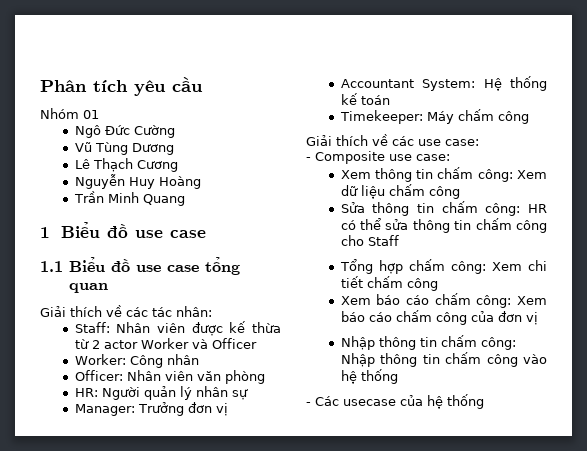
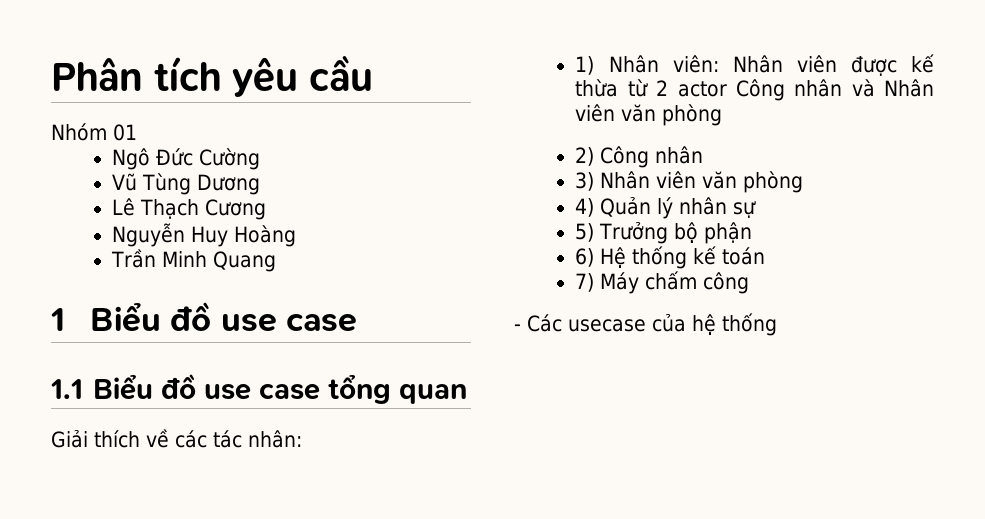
[74,322,110,333] Staff: -> [575,55,719,75] 1) Nhân viên:
[140,338,257,349] [74,354,199,368] [74,370,265,384] [74,386,248,400] [74,402,228,416] [340,79,476,91] Worker và Officer // Worker: Công nhân // Officer: Nhân viên văn phòng // HR: Người quản lý nhân sự // Manager: Trưởng đơn vị // Accountant System: -> [735,79,934,101] [575,104,723,126] [575,146,704,168] [575,171,804,193] [575,196,757,219] [575,221,753,244] [575,248,595,267] Công nhân và Nhân viên văn phòng // 2) Công nhân // 3) Nhân viên văn phòng // 4) Quản lý nhân sự // 5) Trưởng bộ phận // 6)
[339,110,423,124] Timekeeper: -> [575,273,595,292] 7)
[306,134,479,146] [306,151,450,164] [340,167,547,182] [340,184,460,199] [340,201,547,216] [340,218,547,233] [340,235,399,246] [339,259,547,274] [340,276,438,291] [340,293,547,308] [340,310,538,325] [340,335,516,350] [340,352,547,367] [340,369,398,384] // Giải thích về các use case: // - Composite use case: // Xem thông tin chấm công: Xem dữ liệu chấm công // Sửa thông tin chấm công: HR có thể sửa thông tin chấm công cho Staff // Tổng hợp chấm công: Xem chi tiết chấm công // Xem báo cáo chấm công: Xem báo cáo chấm công của đơn vị // Nhập thông tin chấm công: Nhập thông tin chấm công vào hệ thống -> (750, 283) none

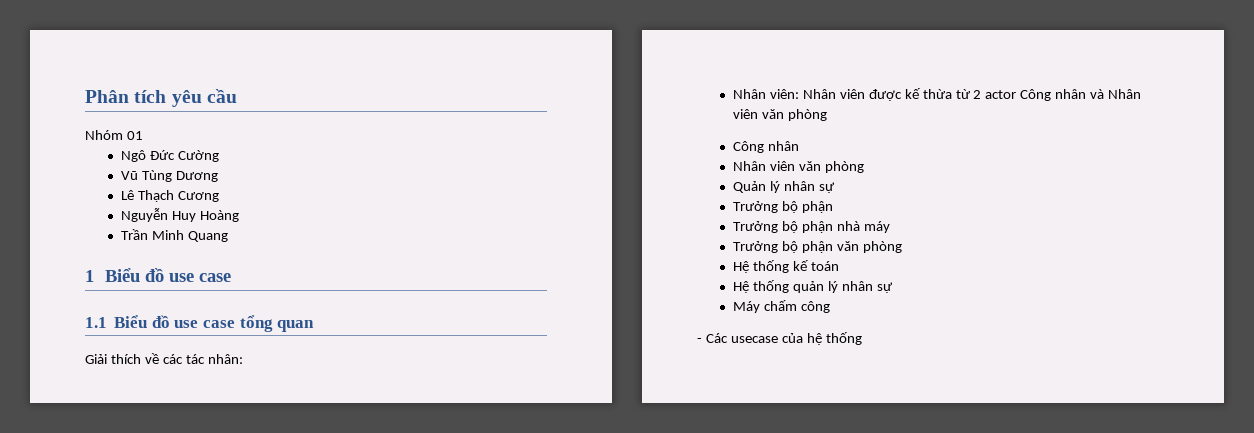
[575,56,595,75] 1) -> (243, 359) none
[575,147,595,166] 2) -> (827, 115) none
[575,171,804,193] [575,198,595,217] 3) Nhân viên văn phòng // 4) -> [733,161,864,173] Nhân viên văn phòng //
[575,223,595,242] 5) -> (835, 187) none
[575,246,766,269] [575,273,595,292] 6) Hệ thống kế toán // 7) -> [733,221,890,233] [733,241,902,253] [733,260,839,273] [733,280,893,293] Trưởng bộ phận nhà máy // Trưởng bộ phận văn phòng // Hệ thống kế toán // Hệ thống quản lý nhân sự //

